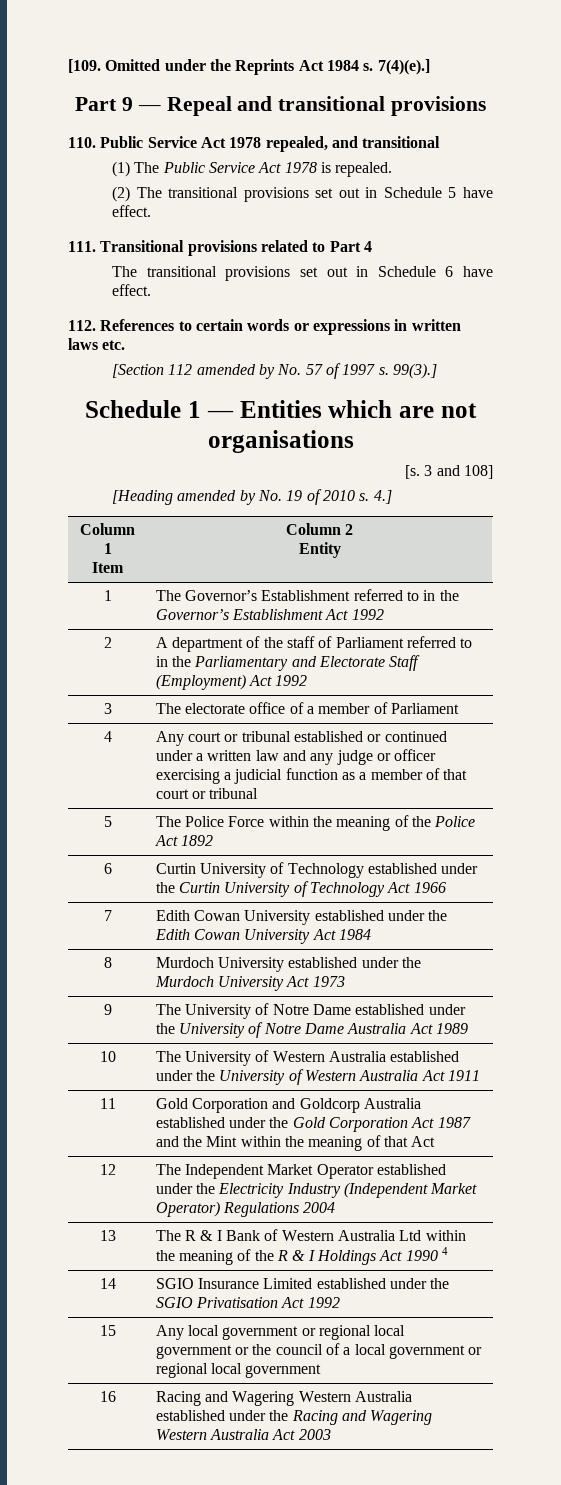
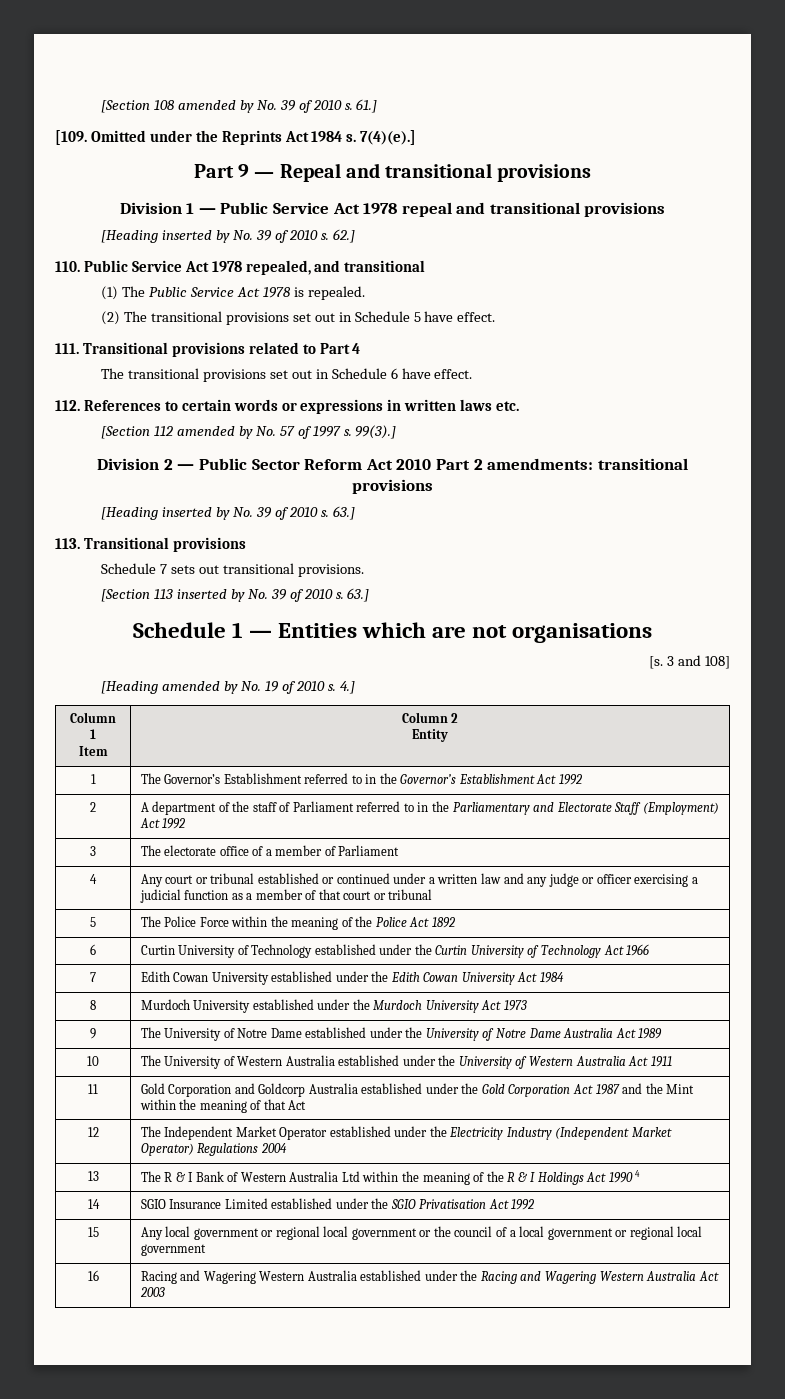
(68, 66) none -> [101,99,378,113] [Section 108 amended by No. 39 of 2010 s. 61.] //
(486, 106) none -> [119,202,666,217] [101,229,355,243] // Division 1 — Public Service Act 1978 repeal and transitional provisions // [Heading inserted by No. 39 of 2010 s. 62.]
(437, 371) none -> [97,458,688,470] [352,479,433,494] [101,506,355,520] [55,537,246,552] [101,563,364,577] [101,588,370,602] // Division 2 — Public Sector Reform Act 2010 Part 2 amendments: transitional provisions // [Heading inserted by No. 39 of 2010 s. 63.] // 113. Transitional provisions // Schedule 7 sets out transitional provisions. // [Section 113 inserted by No. 39 of 2010 s. 63.]

